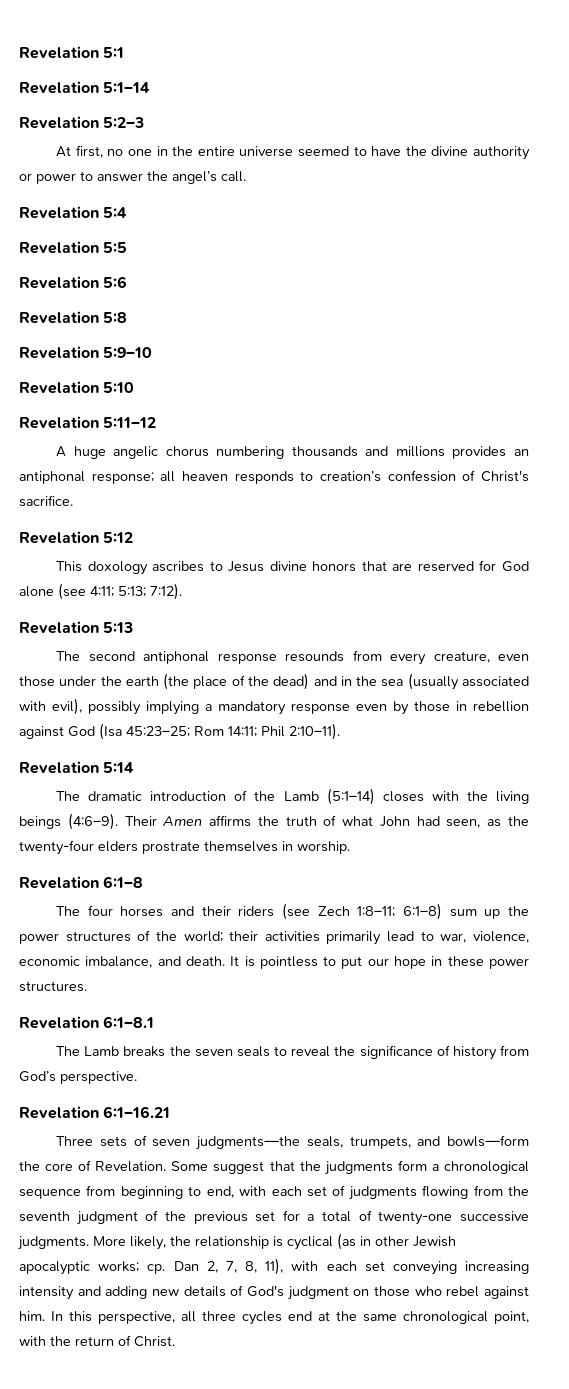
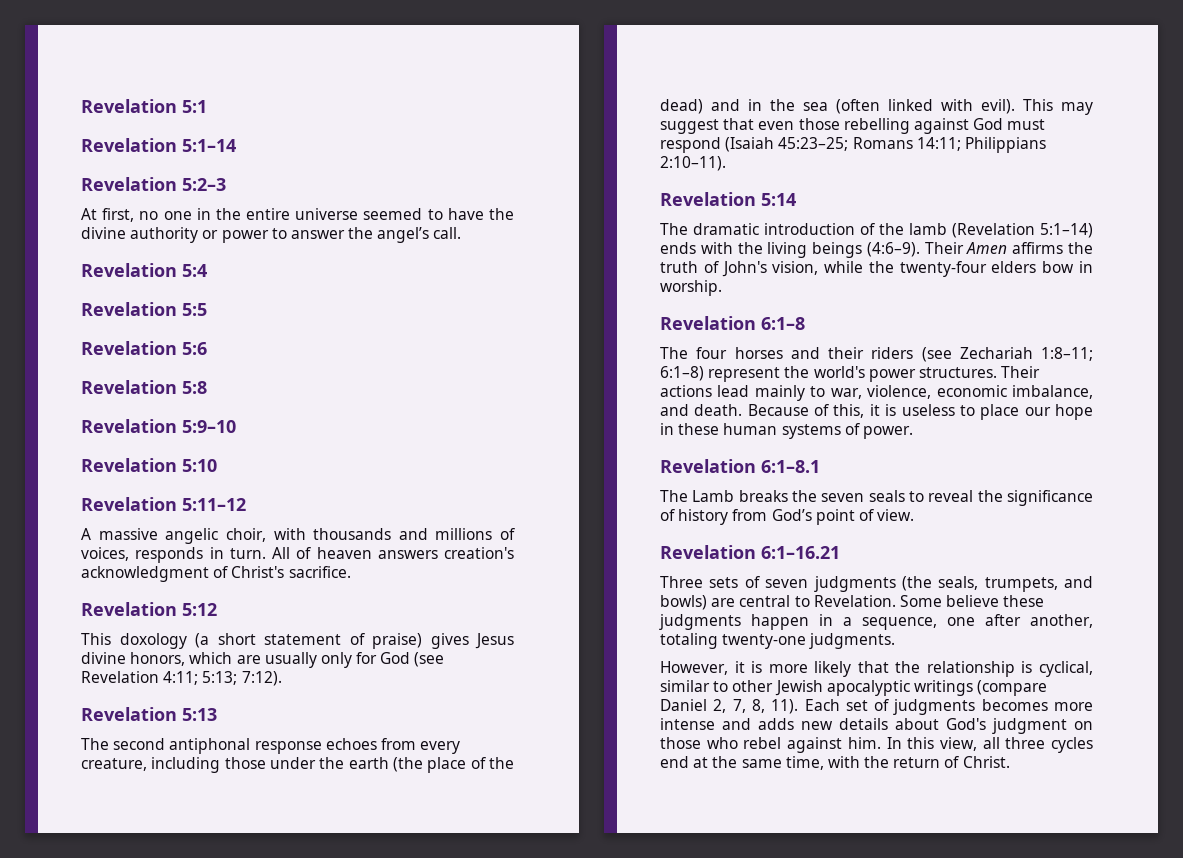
[73,446,529,459] [19,470,456,484] huge angelic chorus numbering thousands and millions provides an antiphonal response; all heaven responds to creation’s confession -> [98,528,515,544] [81,547,514,563] [81,566,209,582] massive angelic choir, with thousands and millions of voices, responds in turn. All of heaven answers creation's acknowledgment
[152,560,529,572] [19,583,86,600] ascribes to Jesus divine honors that are reserved for God alone (see -> [195,633,514,649] [81,652,445,668] [81,671,159,683] (a short statement of praise) gives Jesus divine honors, which are usually only for God (see Revelation
[285,651,345,662] resounds -> [325,738,377,750] echoes
[498,654,530,661] even -> [151,757,221,773] including
[407,673,529,690] [19,698,529,715] [19,723,285,740] (usually associated with evil), possibly implying a mandatory response even by those in rebellion against God (Isa 45:23–25; Rom 14:11; Phil -> [836,99,1093,115] [660,118,1046,134] [660,137,1046,153] (often linked with evil). This may suggest that even those rebelling against God must respond (Isaiah 45:23–25; Romans 14:11; Philippians
[283,788,424,805] Lamb (5:1–14) closes -> [909,223,1093,238] [660,242,696,254] lamb (Revelation 5:1–14) ends
[342,816,502,828] what John had seen, as -> [721,261,864,277] John's vision, while
[142,841,278,854] prostrate themselves -> [1042,261,1075,273] bow
[317,906,350,916] Zech -> [959,347,1033,359] Zechariah
[449,906,530,919] [19,930,415,945] sum up the power structures of the world; their activities primarily lead -> [708,366,1041,382] [660,385,805,401] represent the world's power structures. Their actions lead mainly
[230,956,530,969] [19,981,87,992] It is pointless to put our hope in these power structures. -> [747,404,1093,420] [660,423,913,439] Because of this, it is useless to place our hope in these human systems of power.
[60,1071,137,1084] perspective. -> [815,509,915,525] point of view.
[196,1136,301,1150] judgments—the -> [813,576,932,592] judgments (the
[447,1135,530,1147] [19,1160,529,1175] [19,1185,530,1200] [19,1210,529,1225] [18,1233,456,1250] [19,1258,529,1275] [19,1286,148,1300] bowls—form the core of Revelation. Some suggest that the judgments form a chronological sequence from beginning to end, with each set of judgments flowing from the seventh judgment of the previous set for a total of twenty-one successive judgments. More likely, the relationship is cyclical (as in other Jewish apocalyptic works; cp. Dan 2, 7, 8, 11), with each set conveying increasing intensity and adding -> [660,595,1045,610] [659,614,1093,630] [660,633,896,649] [660,661,1093,677] [660,680,1048,696] [660,699,1093,715] [660,718,794,730] bowls) are central to Revelation. Some believe these judgments happen in a sequence, one after another, totaling twenty-one judgments. // However, it is more likely that the relationship is cyclical, similar to other Jewish apocalyptic writings (compare Daniel 2, 7, 8, 11). Each set of judgments becomes more intense and adds
[230,1285,244,1296] of -> [895,718,939,730] about
[98,1311,175,1324] perspective, -> [939,737,977,751] view,
[403,1311,529,1324] chronological point, -> [785,756,824,770] time,

